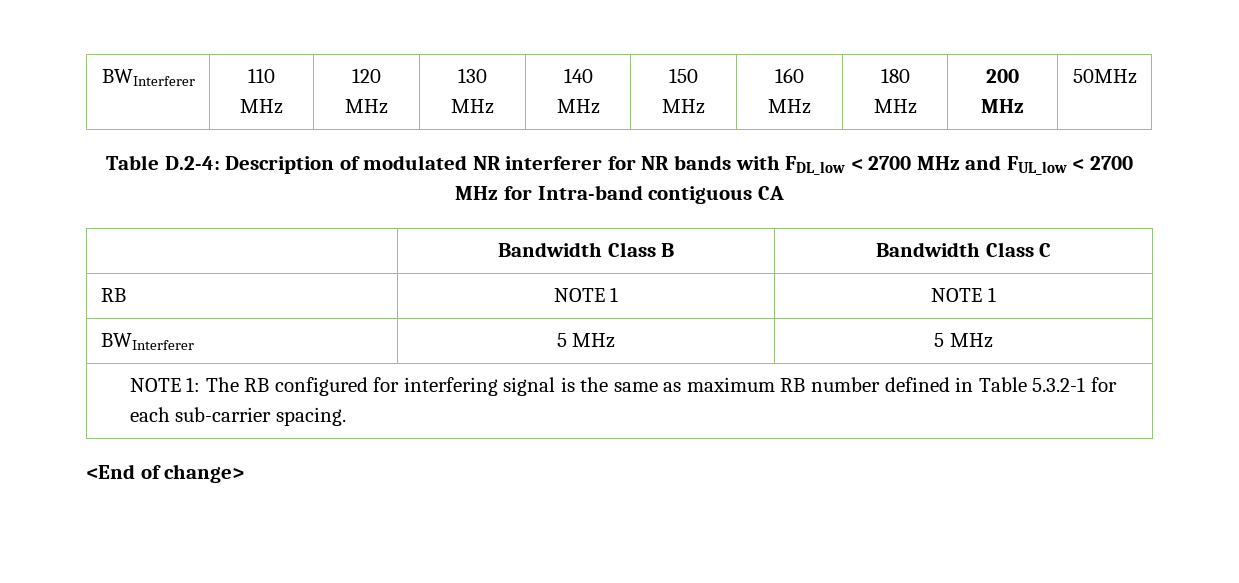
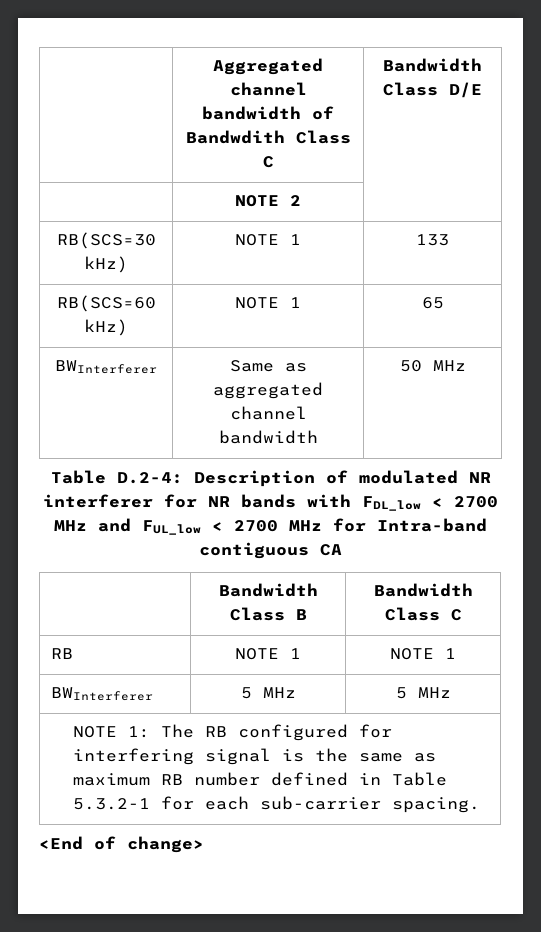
[101,69,195,86] [248,68,275,83] [240,99,283,114] [352,68,381,83] [345,99,388,114] [458,68,487,83] [451,99,494,114] [563,68,593,83] [556,99,600,114] [669,68,698,83] [662,99,705,114] [775,68,804,83] [768,99,811,114] [880,68,910,83] [873,99,917,114] [986,69,1019,83] [981,99,1024,113] [1072,69,1137,84] BWInterferer | 110 MHz | 120 MHz | 130 MHz | 140 MHz | 150 MHz | 160 MHz | 180 MHz | 200 MHz | 50MHz -> [213,58,323,75] [229,82,307,96] [202,106,334,120] [185,130,351,144] [262,156,274,168] [383,58,482,72] [383,82,482,98] [235,195,301,207] [56,232,156,249] [84,256,128,273] [235,234,301,246] [416,234,449,246] [56,295,156,312] [84,319,128,336] [235,297,301,309] [421,297,444,309] [55,360,157,374] [229,360,307,372] [213,382,323,399] [229,406,307,420] [218,430,318,444] [399,360,466,372] | Aggregated channel bandwidth of Bandwdith Class C | Bandwidth Class D/E // | NOTE 2 | // RB(SCS=30 kHz) | NOTE 1 | 133 // RB(SCS=60 kHz) | NOTE 1 | 65 // BWInterferer | Same as aggregated channel bandwidth | 50 MHz

